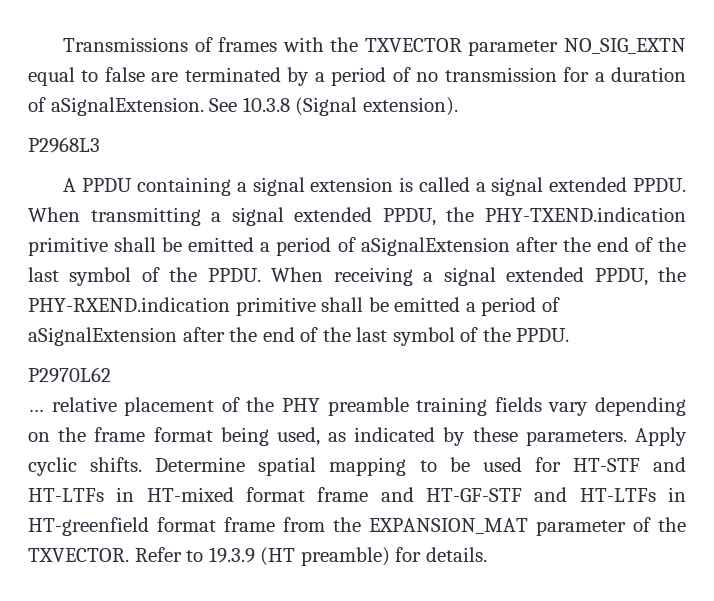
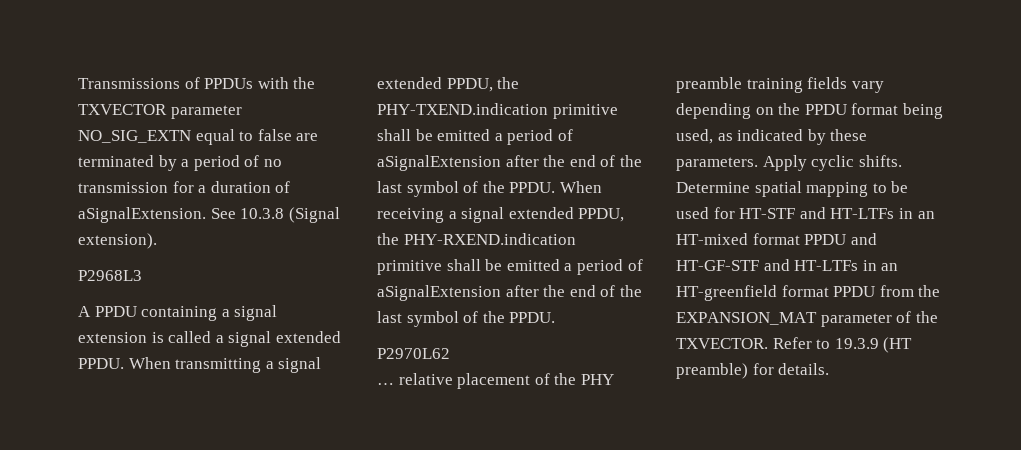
[218,37,278,52] frames -> [204,78,254,89] PPDUs
[94,427,146,442] frame -> [804,104,847,115] PPDU
(135, 494) none -> [917,211,935,219] an
[317,487,369,502] frame -> [804,234,847,245] PPDU
(686, 494) none -> [881,263,899,271] an
[224,517,275,532] frame -> [833,286,876,297] PPDU

